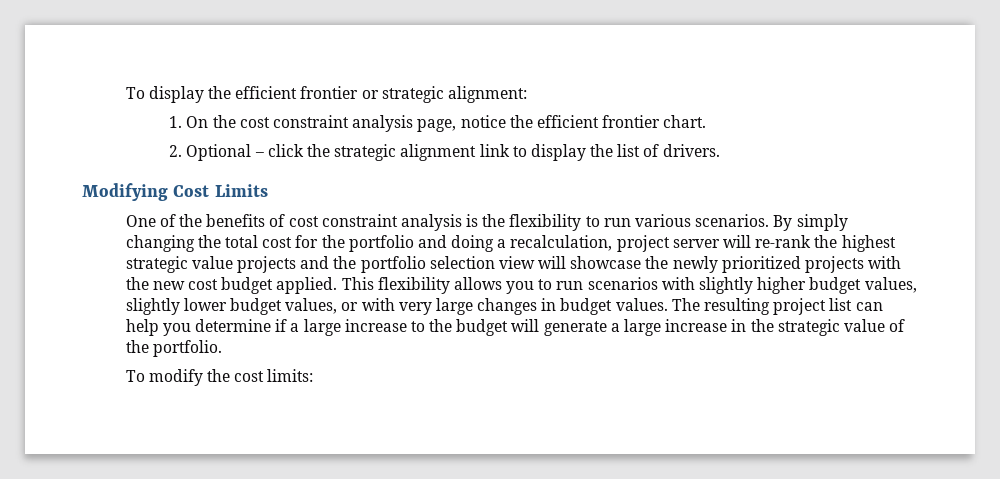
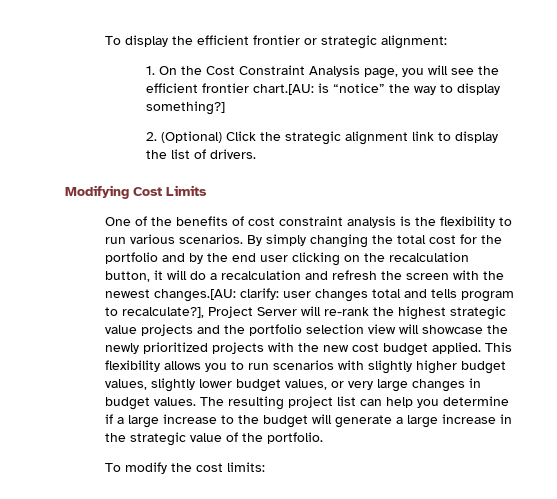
[239,115,707,132] [169,144,304,161] cost constraint analysis page, notice the efficient frontier chart. // 2. Optional – click -> [205,65,499,79] [145,83,500,95] [145,101,225,115] [145,131,256,143] Cost Constraint Analysis page, you will see the efficient frontier chart.[AU: is “notice” the way to display something?] // 2. (Optional) Click
[451,235,720,252] doing a recalculation, project server -> [189,252,470,266] [105,270,505,282] [105,288,515,302] [105,306,298,318] by the end user clicking on the recalculation button, it will do a recalculation and refresh the screen with the newest changes.[AU: clarify: user changes total and tells program to recalculate?], Project Server
[361,298,395,311] with -> (345, 384) none

